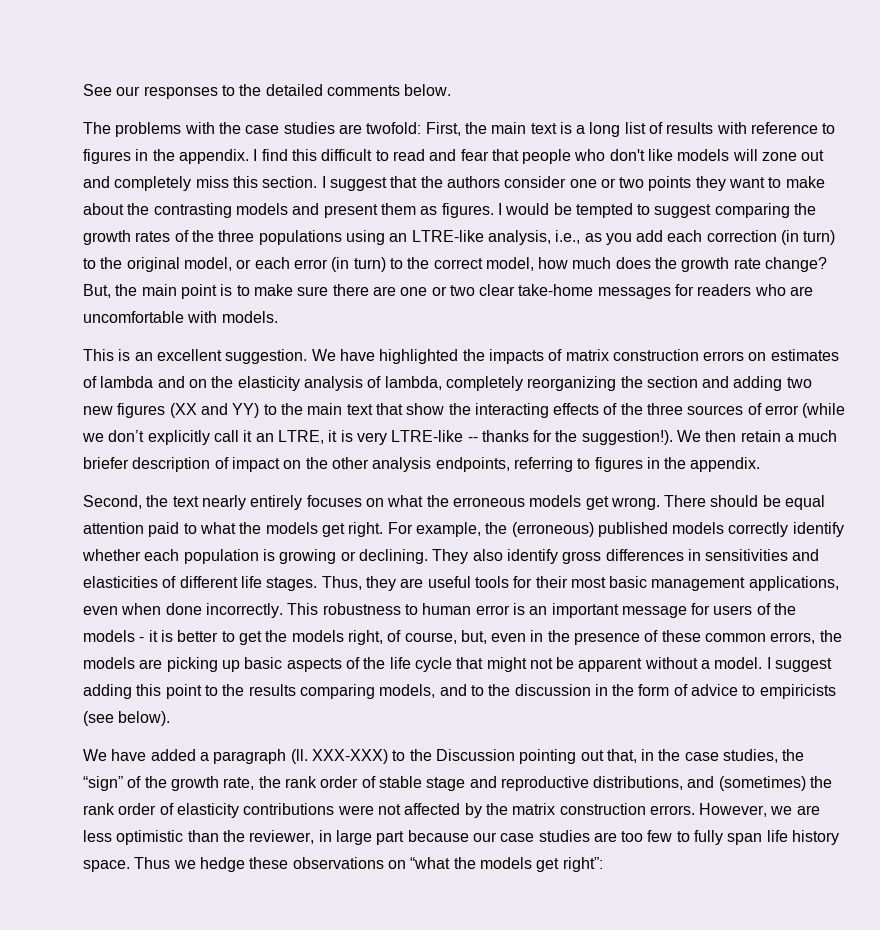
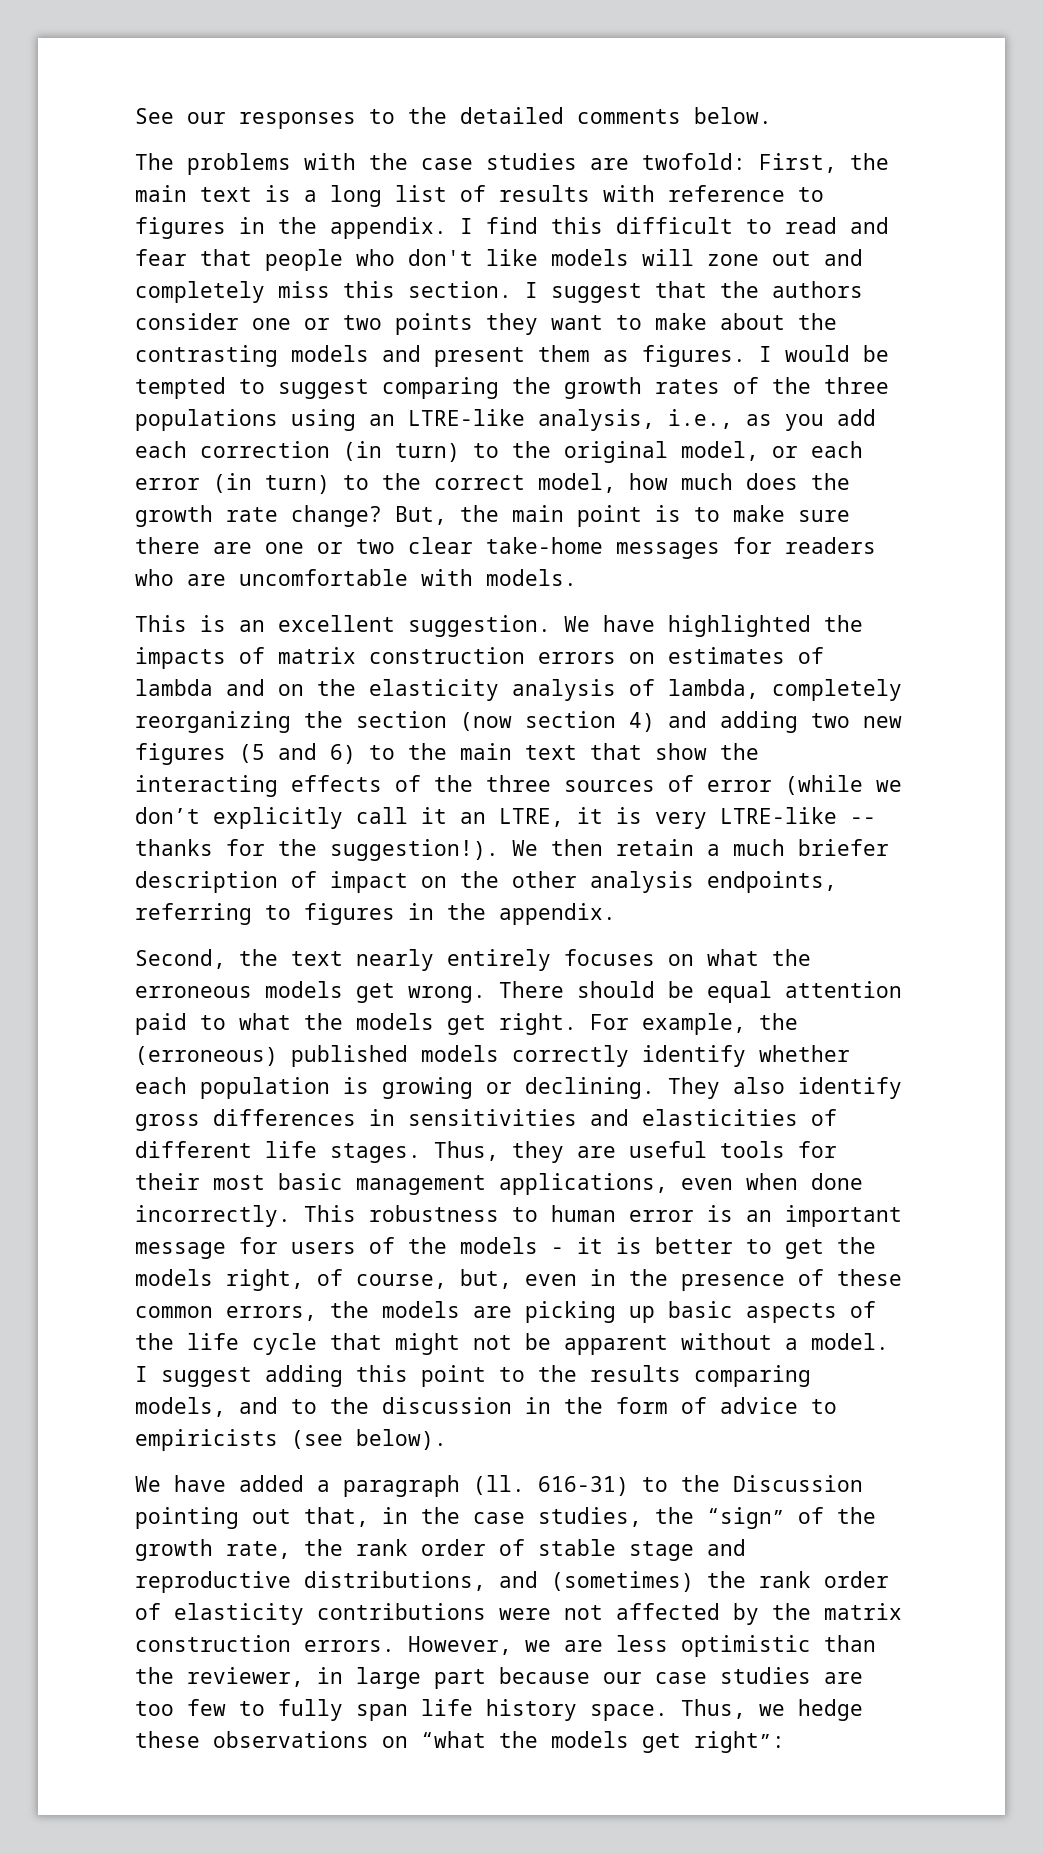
(698, 382) none -> [460,711,655,732] (now section 4)
[169,403,260,418] (XX and YY) -> [239,743,356,764] (5 and 6)
[311,749,388,764] XXX-XXX) -> [538,1476,629,1496] 616-31)
[134,857,171,869] Thus -> [681,1699,746,1719] Thus,

